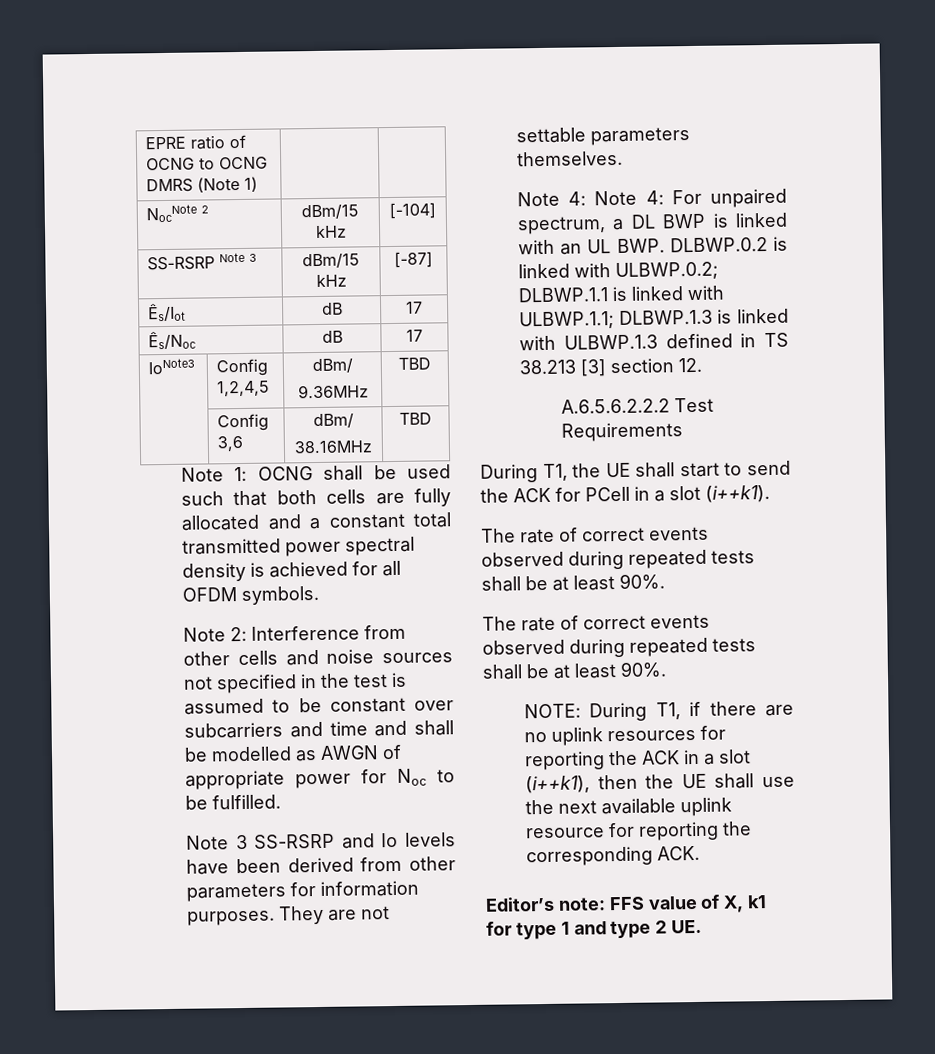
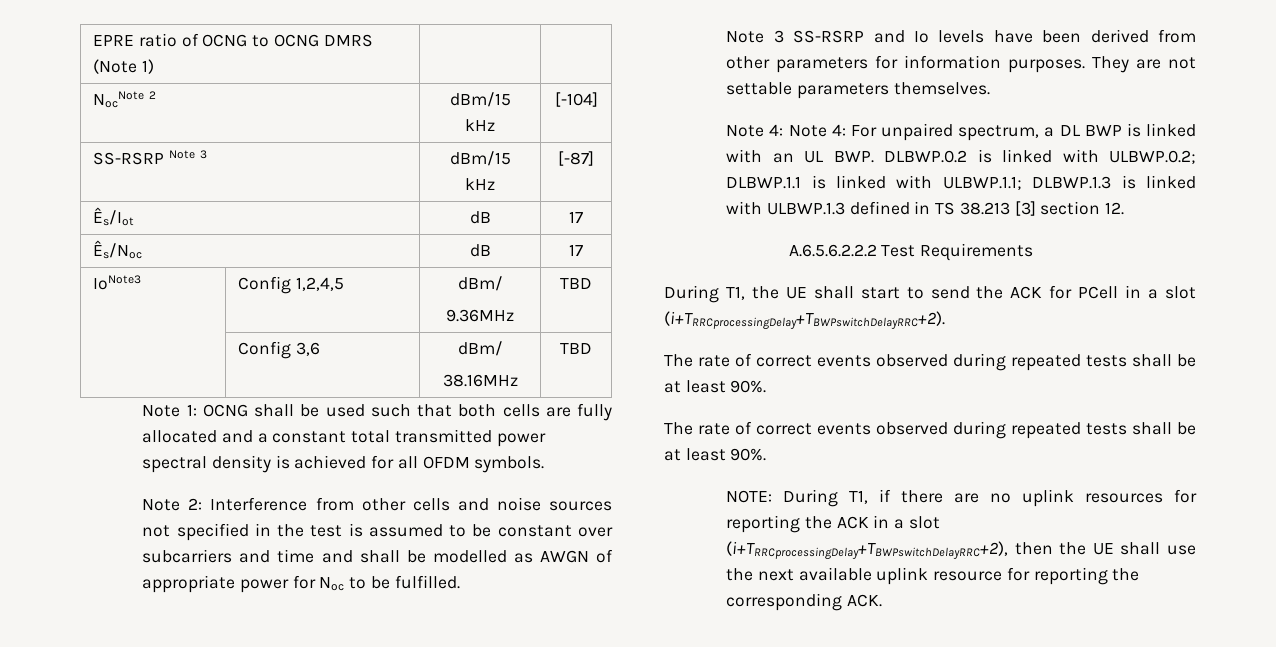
[705,484,770,503] (i++k1). -> [664,311,945,329] (i+TRRCprocessingDelay+TBWPswitchDelayRRC+2).
[525,775,591,794] (i++k1), -> [726,541,1009,559] (i+TRRCprocessingDelay+TBWPswitchDelayRRC+2),
[485,894,768,913] [486,919,703,940] // Editor’s note: FFS value of X, k1 for type 1 and type 2 UE. -> (883, 600) none

